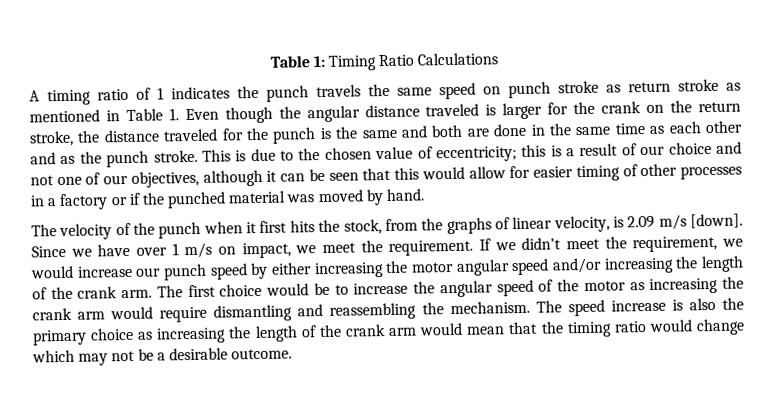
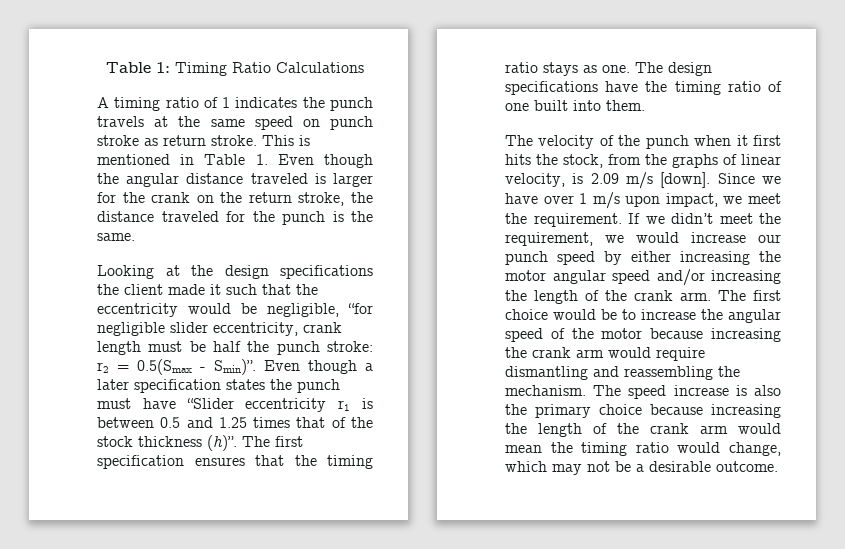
(361, 91) none -> [154,116,169,127] at
[678,78,741,92] stroke as -> [211,135,310,146] stroke. This is
[361,120,743,139] [30,141,743,168] [30,163,742,188] [30,188,426,211] same and both are done in the same time as each other and as the punch stroke. This is due to the chosen value of eccentricity; this is a result of our choice and not one of our objectives, although it can be seen that this would allow for easier timing of other processes in a factory or if the punched material was moved by hand. -> [97,233,135,241] [97,265,373,279] [97,284,318,295] [97,303,373,317] [97,322,342,336] [97,341,373,355] [97,359,373,375] [97,379,340,393] [97,398,373,412] [97,417,373,428] [97,435,303,451] [97,455,373,469] [505,62,712,76] [505,81,782,95] [505,100,645,111] same. // Looking at the design specifications the client made it such that the eccentricity would be negligible, “for negligible slider eccentricity, crank length must be half the punch stroke: r2 = 0.5(Smax - Smin)”. Even though a later specification states the punch must have “Slider eccentricity r1 is between 0.5 and 1.25 times that of the stock thickness (h)”. The first specification ensures that the timing ratio stays as one. The design specifications have the timing ratio of one built into them.
[217,246,236,255] on -> [625,195,661,207] upon
[629,282,645,291] as -> [650,328,704,339] because
[137,331,154,340] as -> [650,404,703,415] because
[508,321,539,335] that -> (542, 449) none
[696,318,746,336] change -> [729,442,781,456] change,

